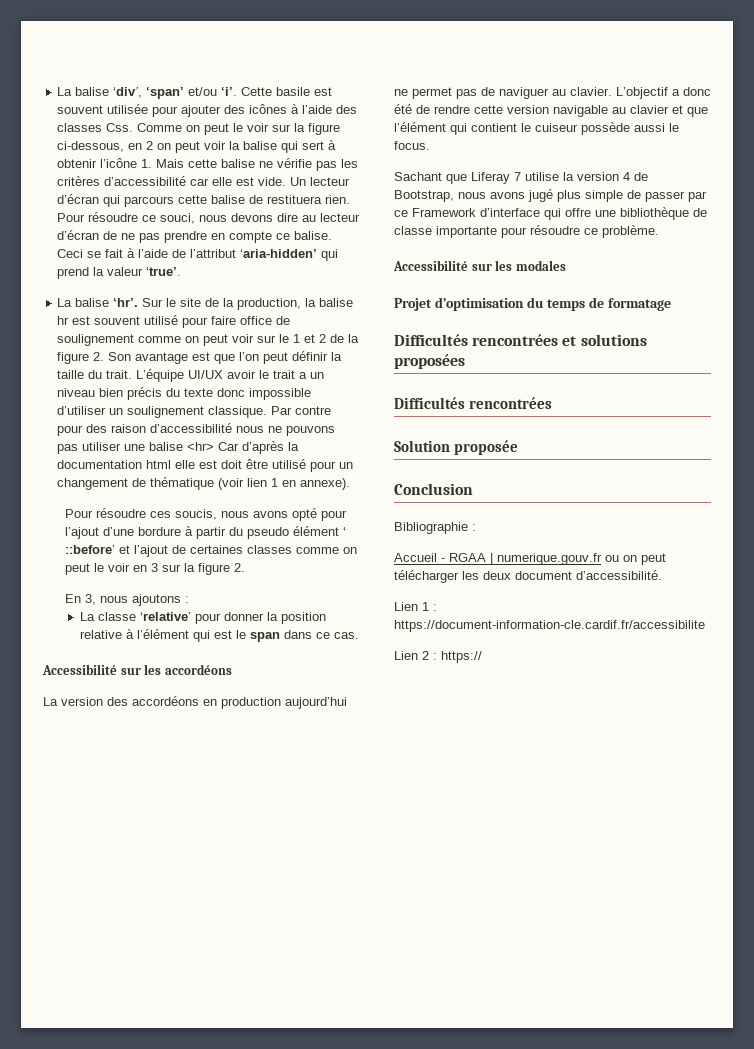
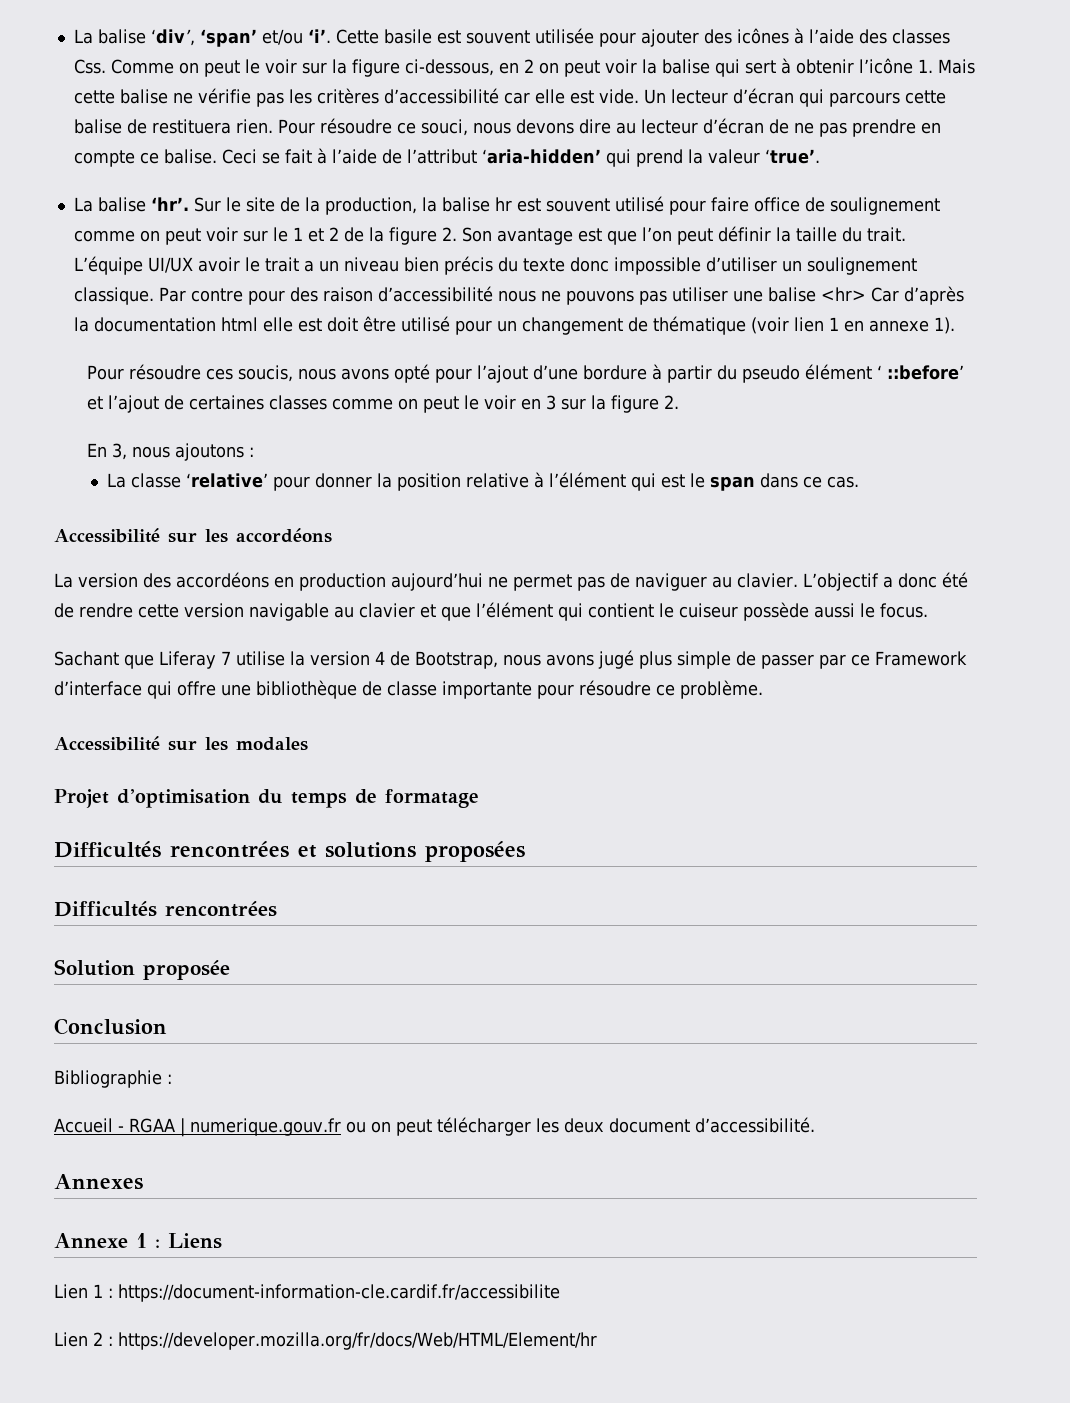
[300,478,351,490] annexe). -> [868,317,955,334] annexe 1).
(662, 575) none -> [54,1174,143,1190] [54,1233,222,1249] // Annexes // Annexe 1 : Liens
[441,651,482,663] https:// -> [118,1332,597,1350] https://developer.mozilla.org/fr/docs/Web/HTML/Element/hr

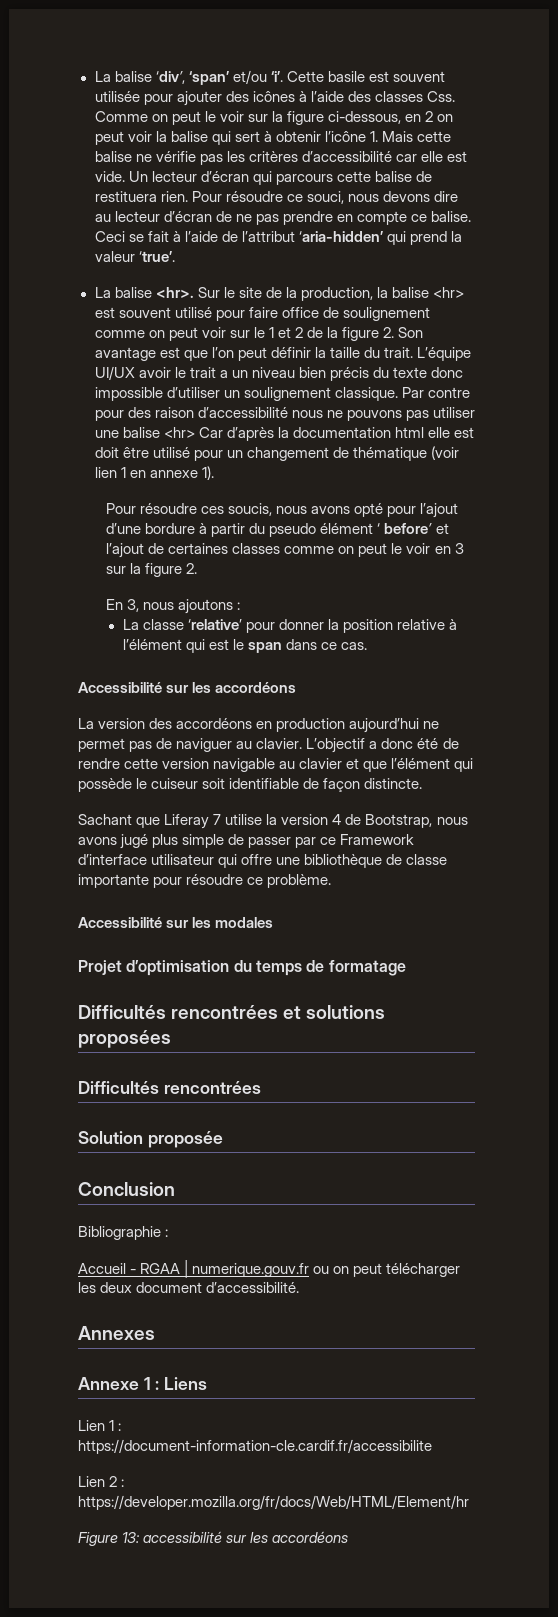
[150,197,189,211] ‘hr’. -> [155,287,194,298] <hr>.
[494,197,512,211] hr -> [433,287,465,298] <hr>
[887,365,965,380] ::before’ -> [384,523,433,534] before’
[588,603,654,618] contient -> [78,778,132,792] possède
[743,602,928,621] possède aussi le focus. -> [202,778,423,792] soit identifiable de façon distincte.
(142, 688) none -> [151,854,215,865] utilisateur
(597, 1341) none -> [78,1531,349,1546] // Figure 13: accessibilité sur les accordéons

